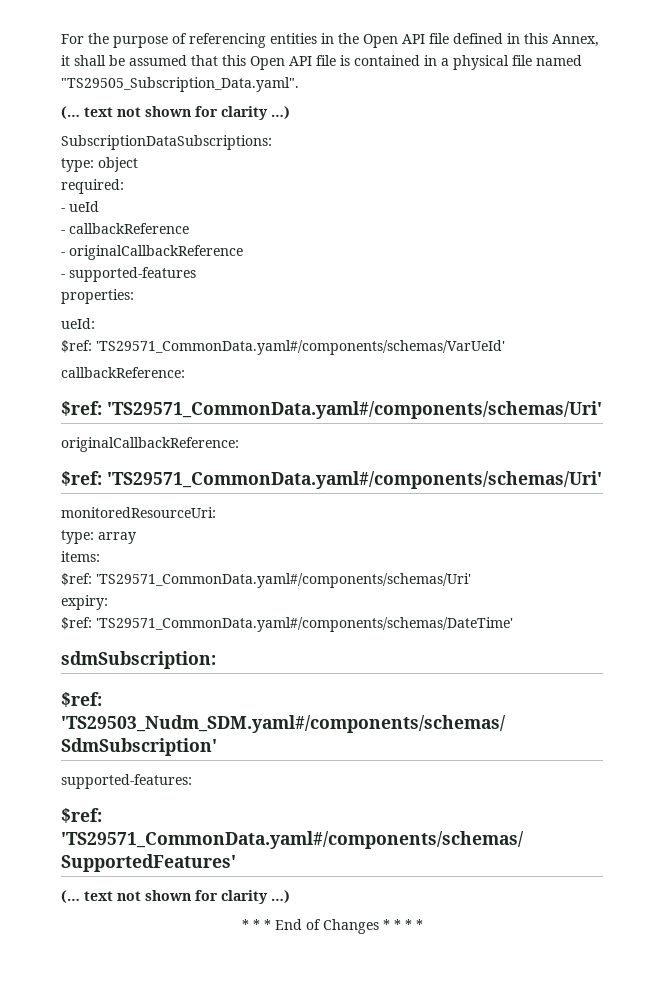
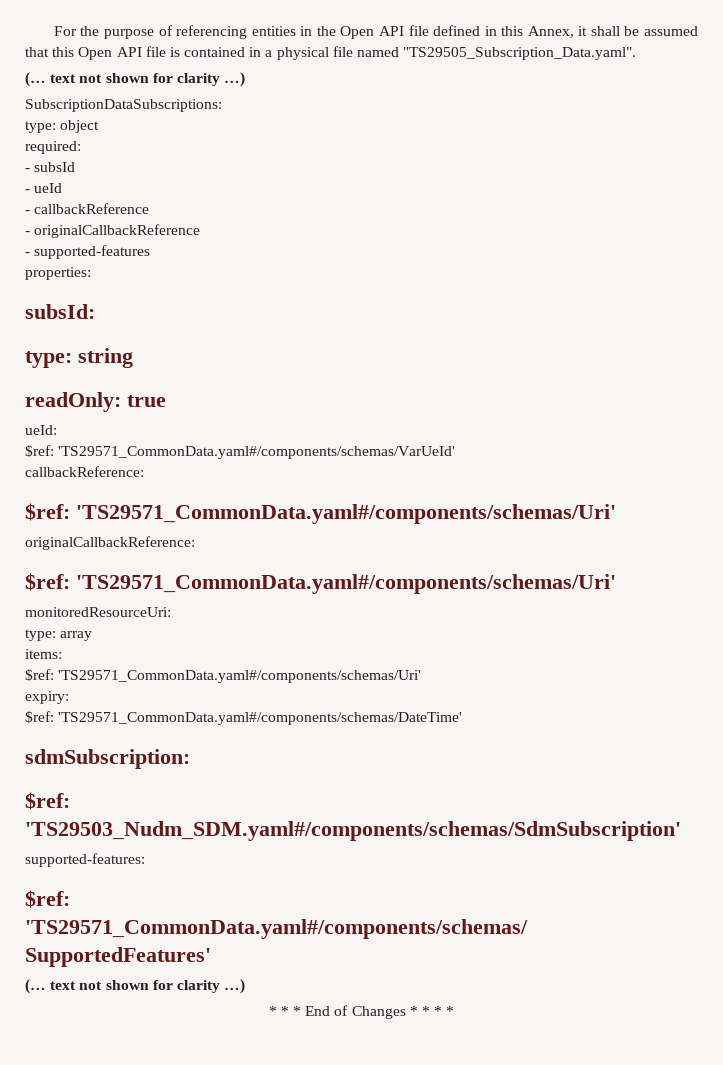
(124, 186) none -> [25,162,76,172] // - subsId
(134, 296) none -> [25,304,95,319] [25,348,133,368] [25,392,166,412] // subsId: // type: string // readOnly: true

